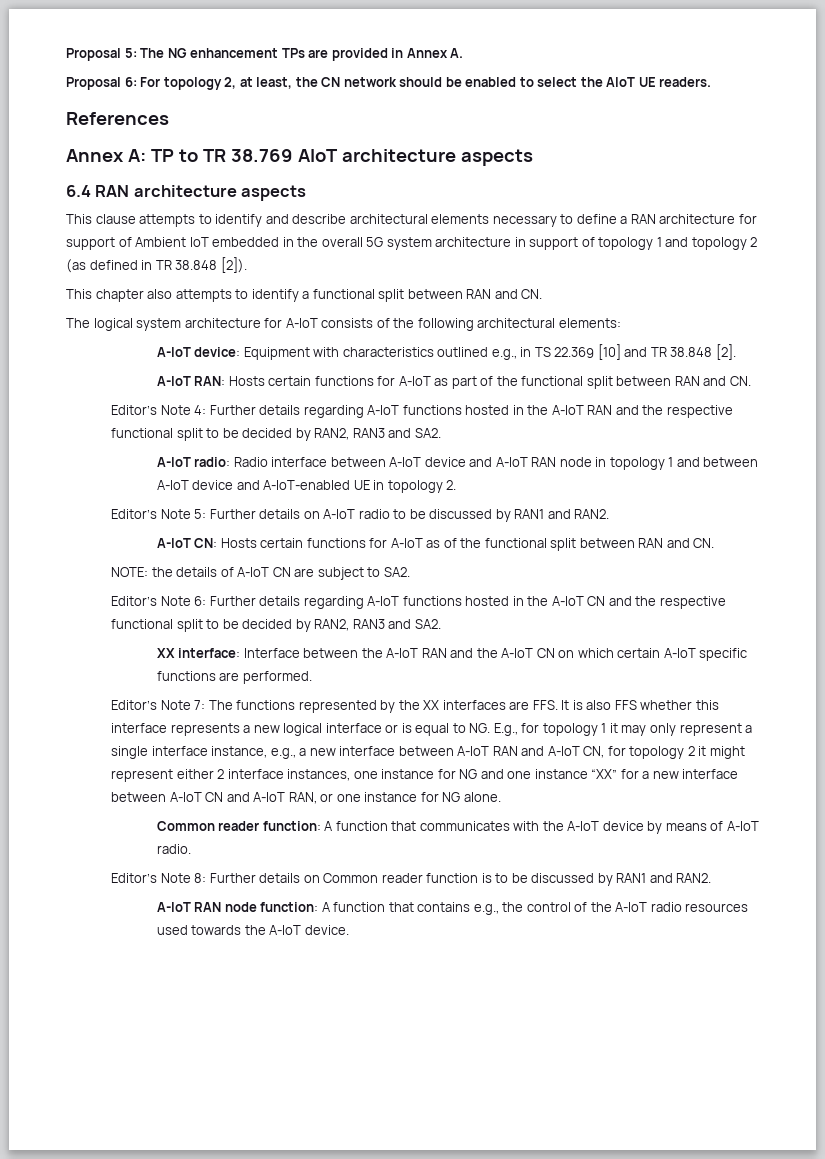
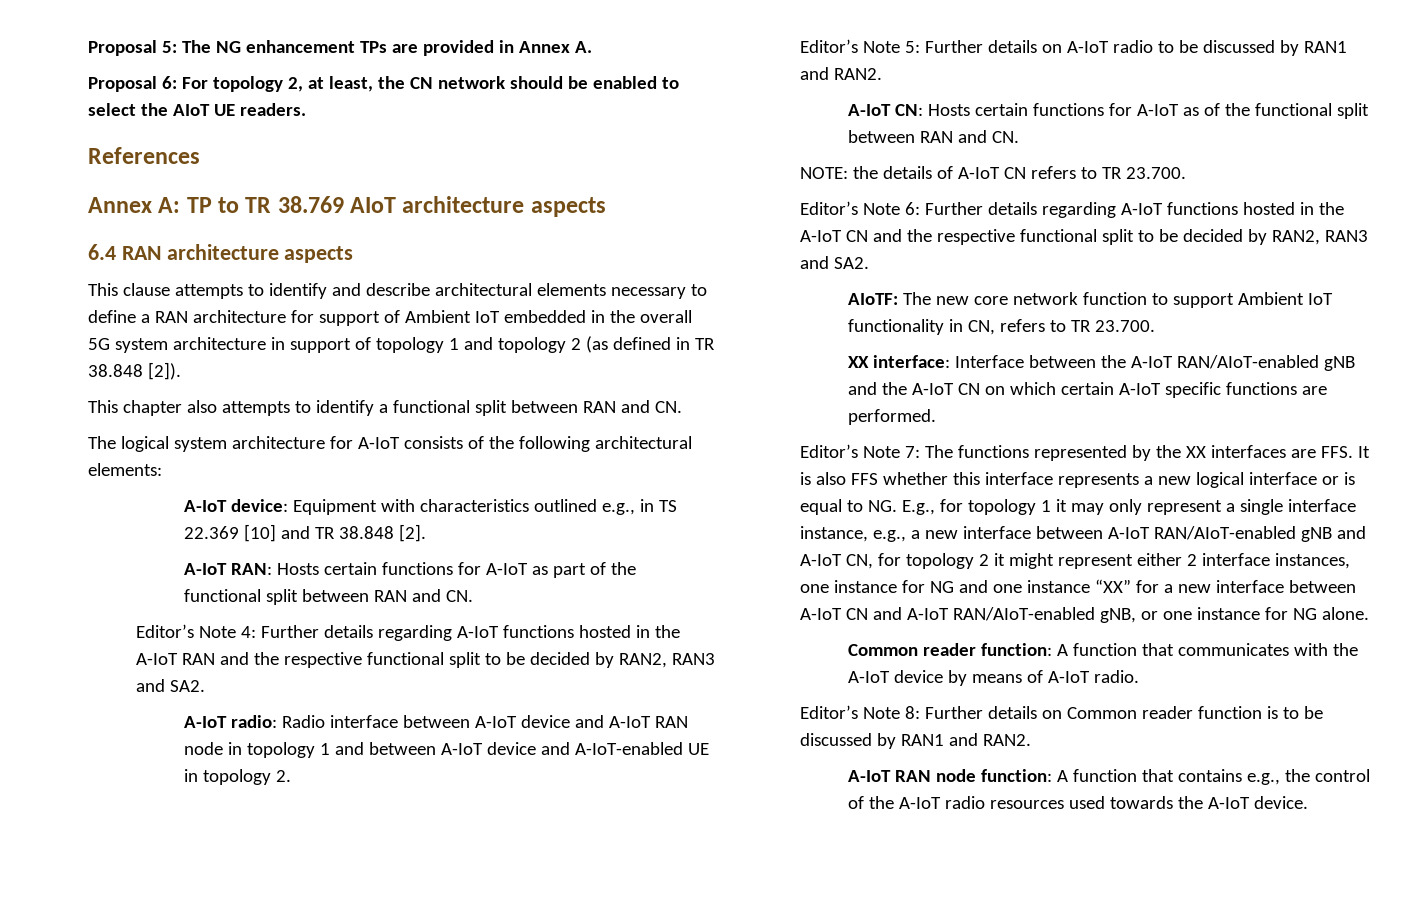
[294,567,410,580] are subject to SA2. -> [1030,166,1186,179] refers to TR 23.700.
(441, 624) none -> [847,292,1333,308] [847,319,1155,335] // AIoTF: The new core network function to support Ambient IoT functionality in CN, refers to TR 23.700.
[421,648,447,658] RAN -> [1176,355,1355,371] RAN/AIoT-enabled gNB
[492,746,518,756] RAN -> [1153,526,1332,542] RAN/AIoT-enabled gNB
[288,792,317,804] RAN, -> [952,607,1136,623] RAN/AIoT-enabled gNB,

